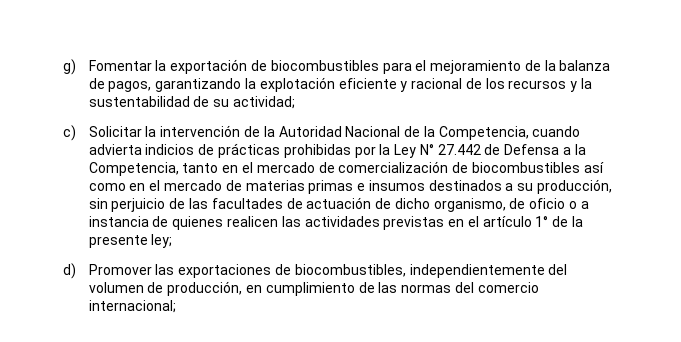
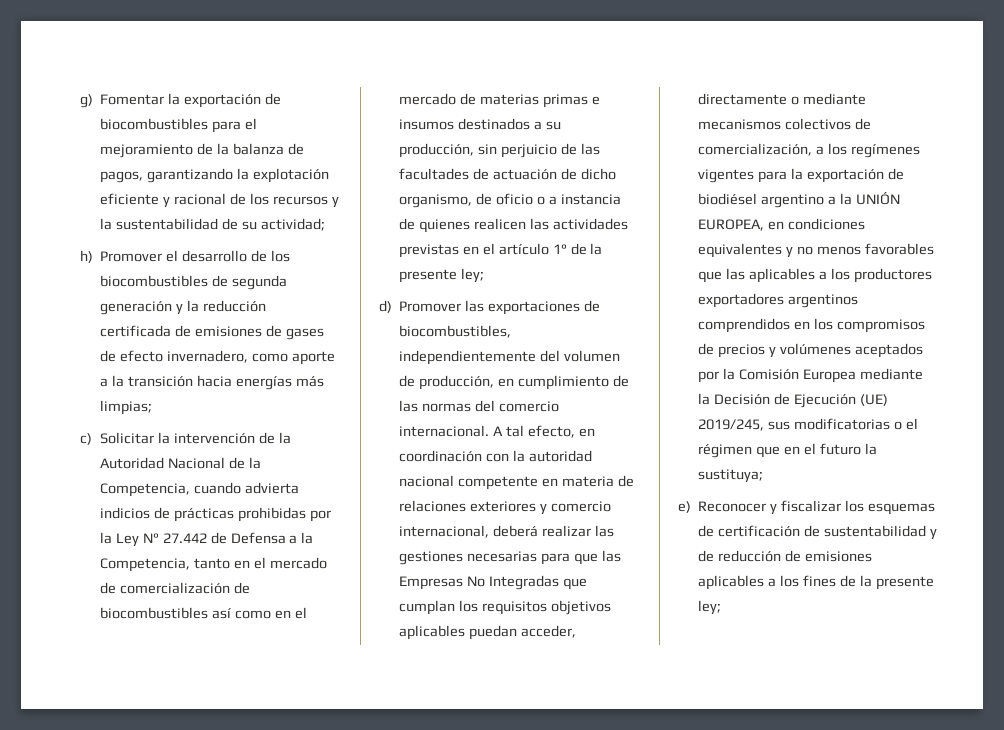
(295, 102) none -> [80,250,290,263] [100,275,288,290] [100,300,266,315] [100,325,324,340] [100,350,335,365] [100,375,324,390] [100,400,153,415] // h) Promover el desarrollo de los biocombustibles de segunda generación y la reducción certificada de emisiones de gases de efecto invernadero, como aporte a la transición hacia energías más limpias;
[88,300,176,313] internacional; -> [399,425,595,438] [399,450,592,462] [399,475,634,490] [399,500,611,515] [399,525,614,538] [399,550,621,565] [399,575,587,590] [399,600,611,615] [399,625,577,640] [698,93,867,105] [698,118,872,130] [698,143,920,158] [698,168,904,183] [698,191,900,208] [698,218,866,231] [698,243,934,258] [698,268,932,283] [698,293,859,308] [698,318,925,333] [698,343,923,358] [698,368,923,383] [698,393,888,408] [698,418,918,431] [698,443,877,458] [698,469,764,483] [678,500,935,515] [698,525,937,540] [698,550,872,562] [698,575,934,590] [698,600,722,615] internacional. A tal efecto, en coordinación con la autoridad nacional competente en materia de relaciones exteriores y comercio internacional, deberá realizar las gestiones necesarias para que las Empresas No Integradas que cumplan los requisitos objetivos aplicables puedan acceder, directamente o mediante mecanismos colectivos de comercialización, a los regímenes vigentes para la exportación de biodiésel argentino a la UNIÓN EUROPEA, en condiciones equivalentes y no menos favorables que las aplicables a los productores exportadores argentinos comprendidos en los compromisos de precios y volúmenes aceptados por la Comisión Europea mediante la Decisión de Ejecución (UE) 2019/245, sus modificatorias o el régimen que en el futuro la sustituya; // e) Reconocer y fiscalizar los esquemas de certificación de sustentabilidad y de reducción de emisiones aplicables a los fines de la presente ley;

